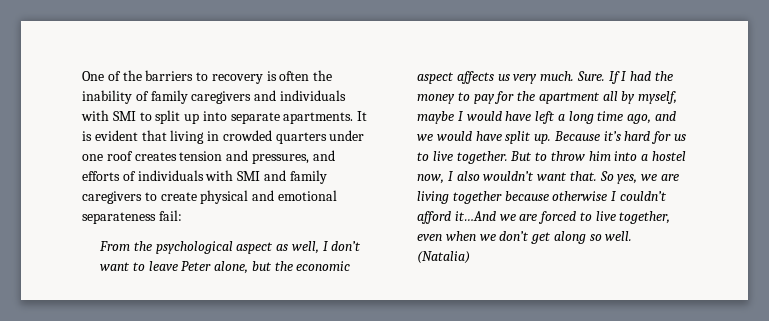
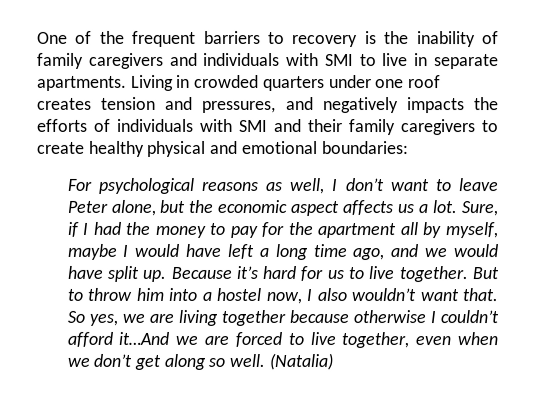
(142, 75) none -> [132,30,197,47] frequent
[279,71,310,81] often -> (377, 38) none
[155,110,368,124] [82,130,205,144] split up into separate apartments. It is evident that living -> [382,53,499,70] [37,74,174,91] live in separate apartments. Living
(335, 155) none -> [322,97,500,114] negatively impacts the
(286, 175) none -> [308,119,343,133] their
(197, 196) none -> [88,140,145,157] healthy
[82,210,182,224] [98,241,274,254] separateness fail: // From the psychological aspect -> [321,141,409,155] [67,177,259,194] boundaries: // For psychological reasons
[513,71,620,84] very much. Sure. If -> [418,200,499,217] [66,221,79,237] a lot. Sure, if

